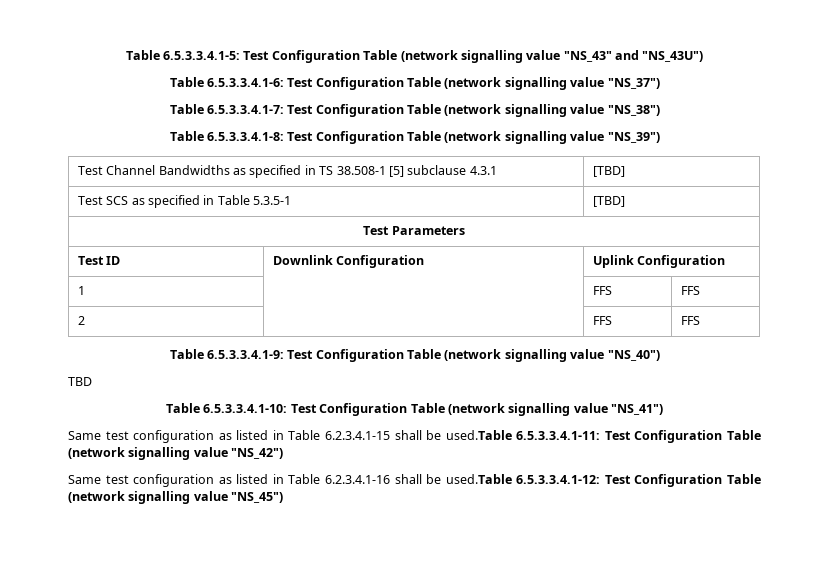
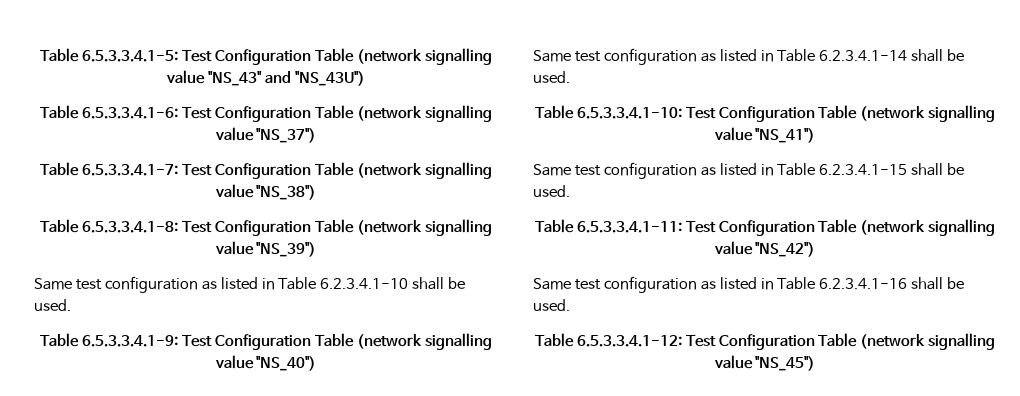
[77,165,497,178] [592,166,625,177] [77,195,292,208] [592,196,625,207] [363,226,465,235] [77,256,121,265] [272,255,425,268] [592,255,726,268] [77,286,85,295] [592,286,612,295] [680,286,700,295] [77,316,85,325] [592,316,612,325] [680,316,700,325] // Test Channel Bandwidths as specified in TS 38.508-1 [5] subclause 4.3.1 | [TBD] // Test SCS as specified in Table 5.3.5-1 | [TBD] // Test Parameters // Test ID | Downlink Configuration | Uplink Configuration // 1 | | FFS | FFS // 2 | | FFS | FFS -> [34,276,466,293] [34,299,71,311] // Same test configuration as listed in Table 6.2.3.4.1-10 shall be used.
[68,377,92,386] TBD -> [533,48,965,65] [533,71,570,83] Same test configuration as listed in Table 6.2.3.4.1-14 shall be used.
[445,430,512,440] used.Table -> [533,185,570,197] [534,219,574,233] used. // Table
[445,474,512,484] used.Table -> [533,299,570,311] [534,333,574,347] used. // Table

